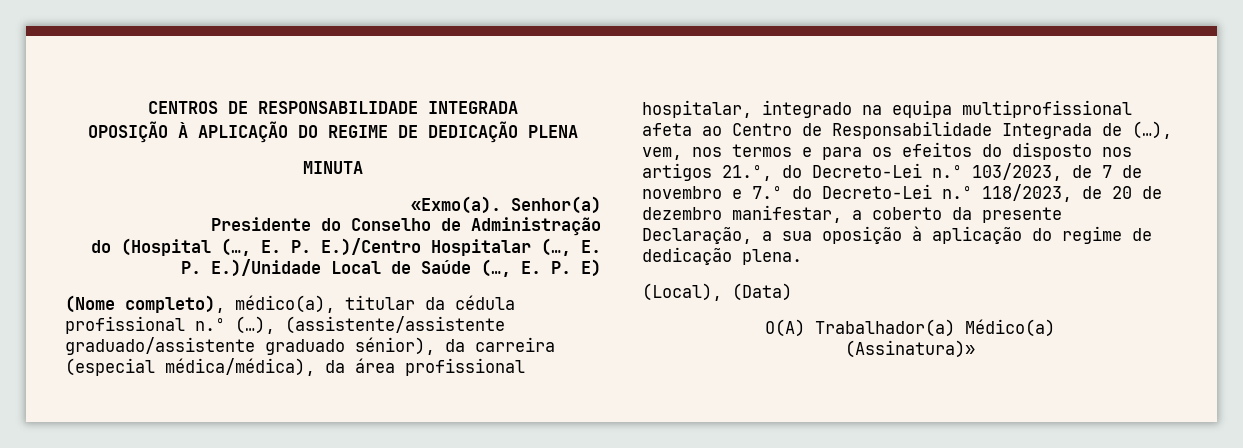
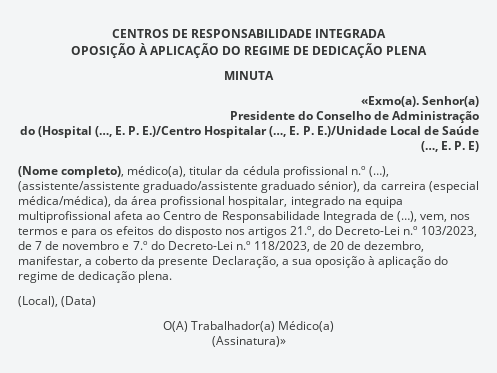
[642,207,722,220] dezembro -> [364,241,425,252] dezembro,

